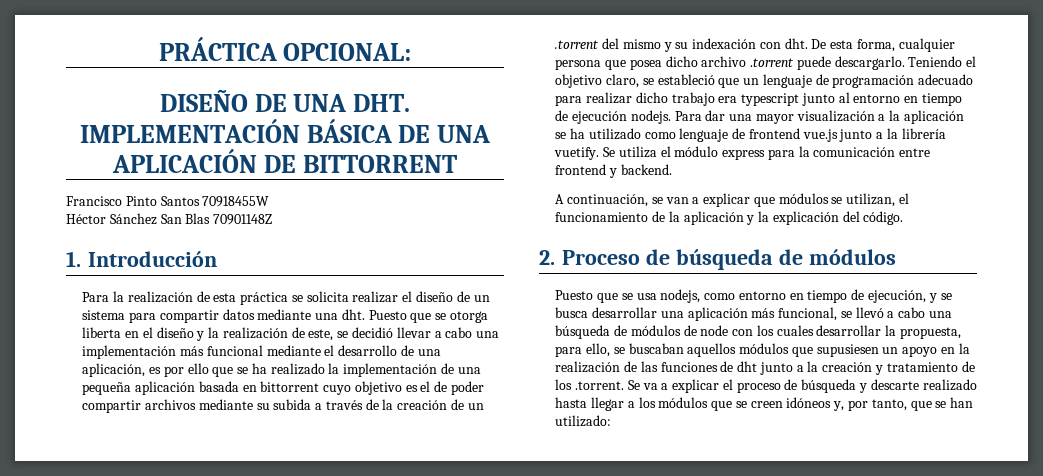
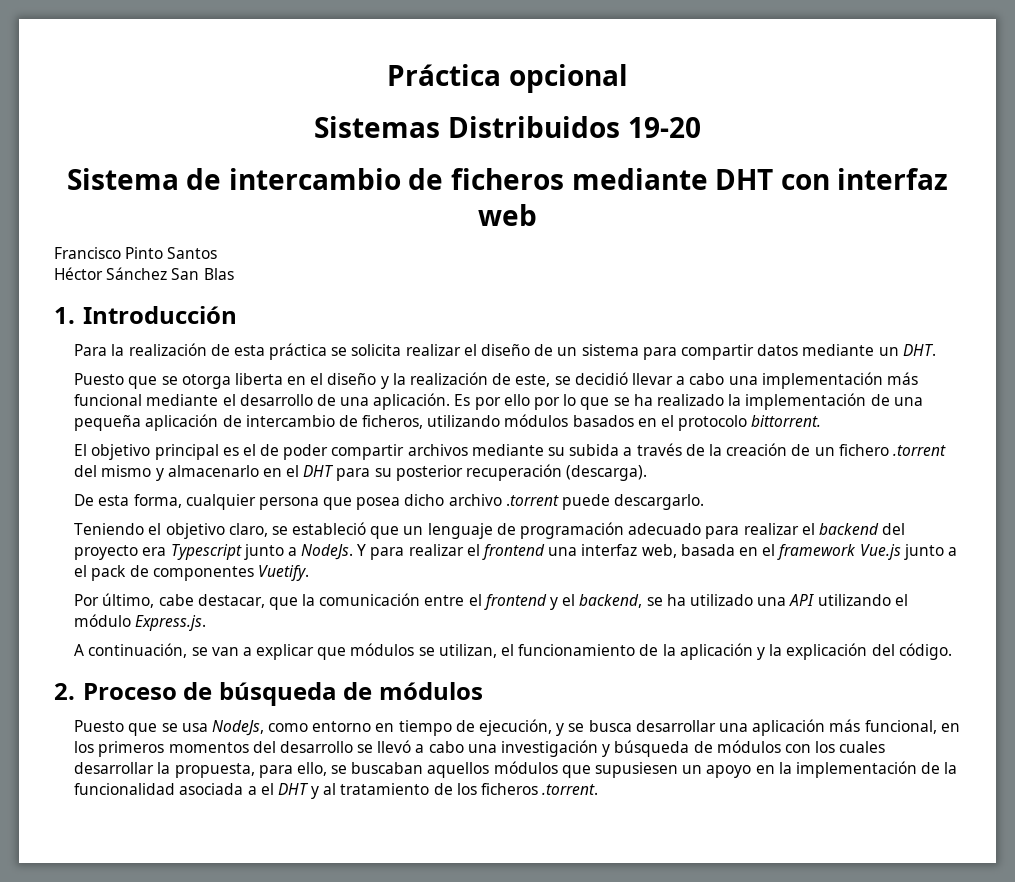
[158,37,412,61] [159,89,411,112] [79,119,492,143] [112,149,457,173] PRÁCTICA OPCIONAL: // DISEÑO DE UNA DHT. IMPLEMENTACIÓN BÁSICA DE UNA APLICACIÓN DE BITTORRENT -> [387,64,628,93] [314,116,701,138] [66,168,949,190] [478,204,537,226] Práctica opcional // Sistemas Distribuidos 19-20 // Sistema de intercambio de ficheros mediante DHT con interfaz web
[202,196,270,207] 70918455W -> (218, 253) none
[213,214,273,225] 70901148Z -> (234, 274) none
[315,309,365,320] una dht. -> [878,344,936,356] un DHT. //
[82,363,209,377] aplicación, es por ello -> [373,393,577,410] aplicación. Es por ello por lo
[198,381,402,395] basada en bittorrent cuyo objetivo -> [222,414,822,431] [74,444,219,460] de intercambio de ficheros, utilizando módulos basados en el protocolo bittorrent. // El objetivo principal
(484, 406) none -> [838,444,889,456] fichero
[675,38,808,49] su indexación con dht. -> [167,464,648,481] almacenarlo en el DHT para su posterior recuperación (descarga). //
(905, 63) none -> (705, 502) //
[635,92,962,106] [555,110,964,124] [555,128,946,142] [554,146,931,160] [555,164,672,178] dicho trabajo era typescript junto al entorno en tiempo de ejecución nodejs. Para dar una mayor visualización a la aplicación se ha utilizado como lenguaje de frontend vue.js junto a la librería vuetify. Se utiliza el módulo express para la comunicación entre frontend y backend. -> [801,523,906,535] [74,544,957,560] [74,565,309,581] [74,593,908,610] [74,614,207,631] el backend del proyecto era Typescript junto a NodeJs. Y para realizar el frontend una interfaz web, basada en el framework Vue.js junto a el pack de componentes Vuetify. // Por último, cabe destacar, que la comunicación entre el frontend y el backend, se ha utilizado una API utilizando el módulo Express.js.
[660,289,701,303] nodejs, -> [211,720,264,736] NodeJs,
(838, 314) none -> [940,723,960,732] [74,741,353,757] en los primeros momentos del desarrollo
[555,325,729,339] búsqueda de módulos de node -> [501,740,781,757] investigación y búsqueda de módulos
[555,361,975,375] [555,379,977,393] [555,397,974,411] [555,415,612,427] realización de las funciones de dht junto a la creación y tratamiento de los .torrent. Se va a explicar el proceso de búsqueda y descarte realizado hasta llegar a los módulos que se creen idóneos y, por tanto, que se han utilizado: -> [795,761,958,778] [74,783,599,799] implementación de la funcionalidad asociada a el DHT y al tratamiento de los ficheros .torrent.

